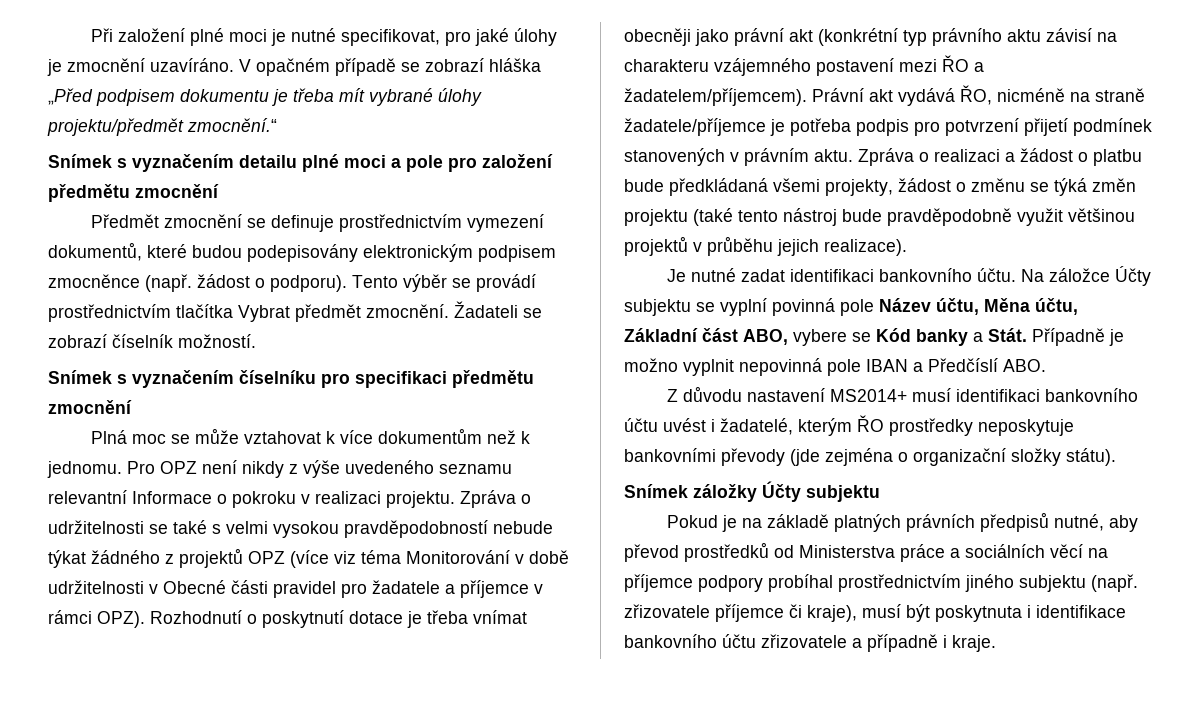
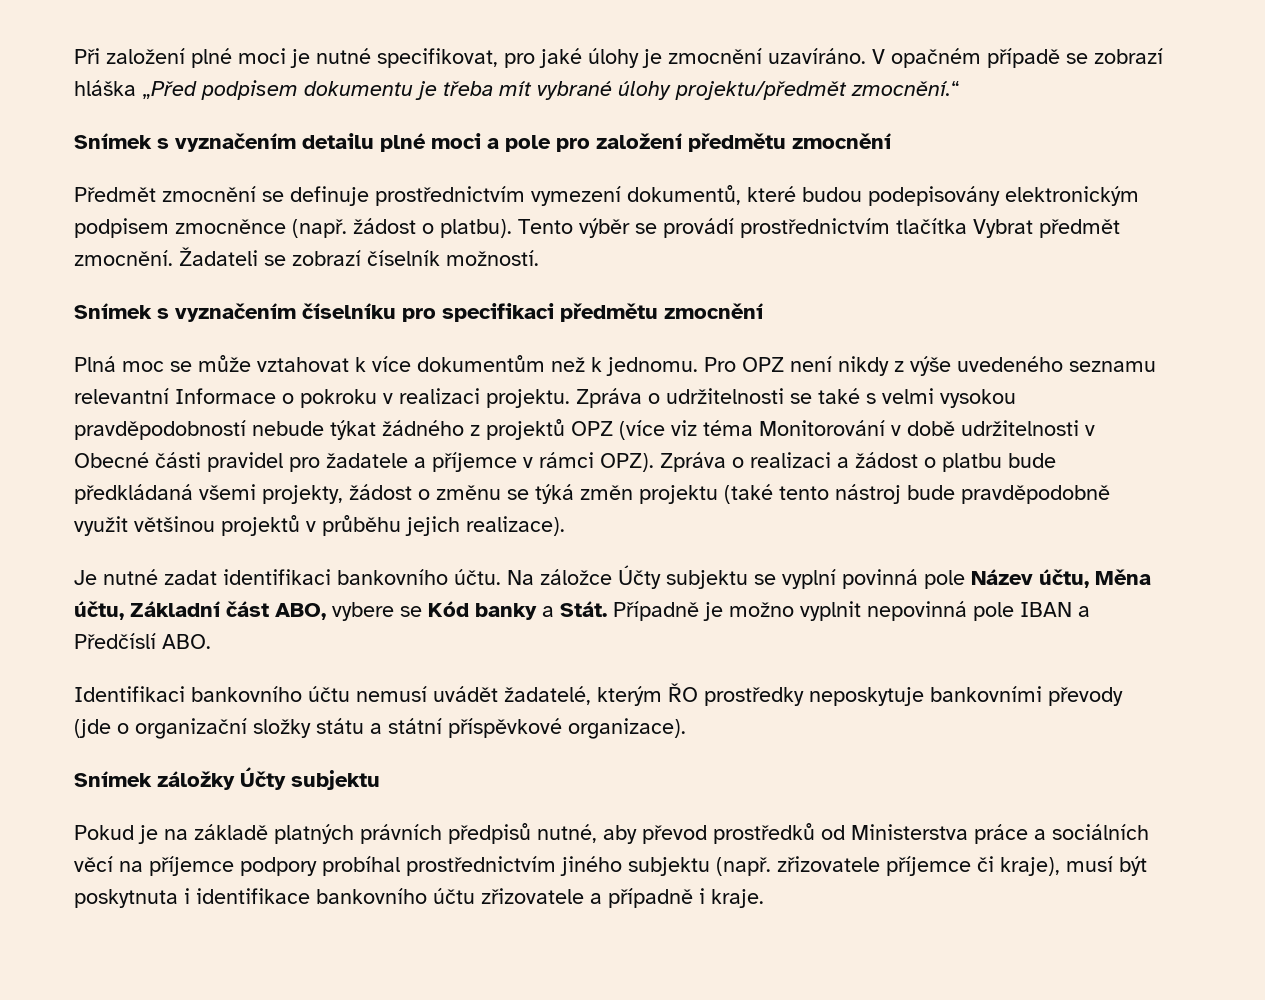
[270,275,347,292] podporu). -> [440,219,512,238] platbu).
[150,610,527,628] [624,28,1117,46] [624,55,984,76] [624,85,1145,106] [624,118,1152,136] [624,148,853,166] Rozhodnutí o poskytnutí dotace je třeba vnímat obecněji jako právní akt (konkrétní typ právního aktu závisí na charakteru vzájemného postavení mezi ŘO a žadatelem/příjemcem). Právní akt vydává ŘO, nicméně na straně žadatele/příjemce je potřeba podpis pro potvrzení přijetí podmínek stanovených v právním aktu. -> (654, 462) none
[667,386,1139,402] [624,418,715,432] Z důvodu nastavení MS2014+ musí identifikaci bankovního účtu uvést i -> [74,686,498,702] Identifikaci bankovního účtu nemusí uvádět
[825,448,893,466] zejména -> (111, 728) none
[1066,448,1116,466] státu). -> [316,718,686,739] státu a státní příspěvkové organizace).

